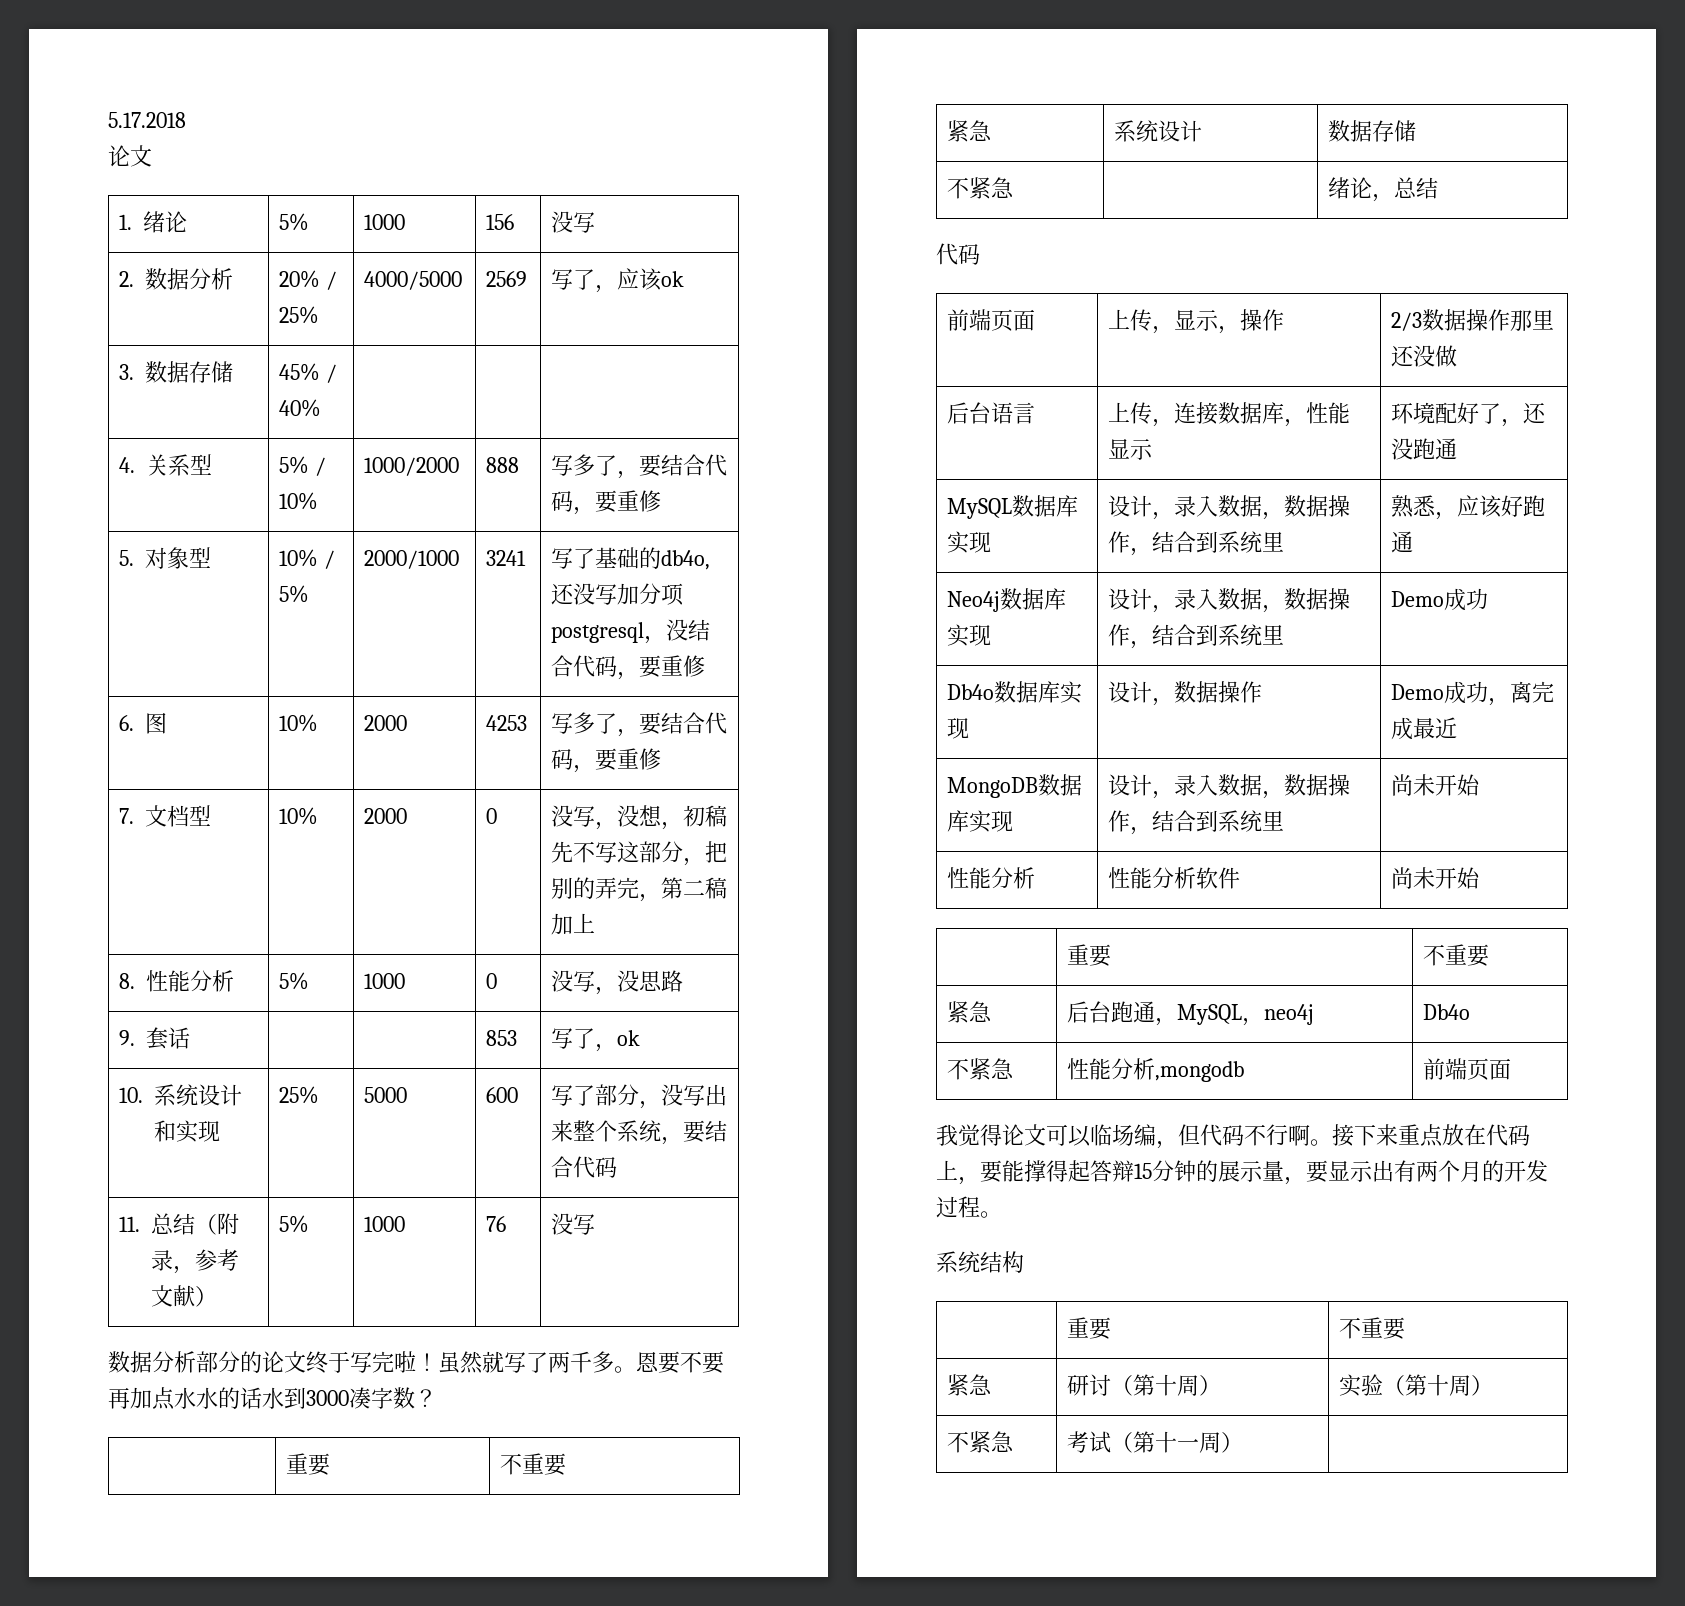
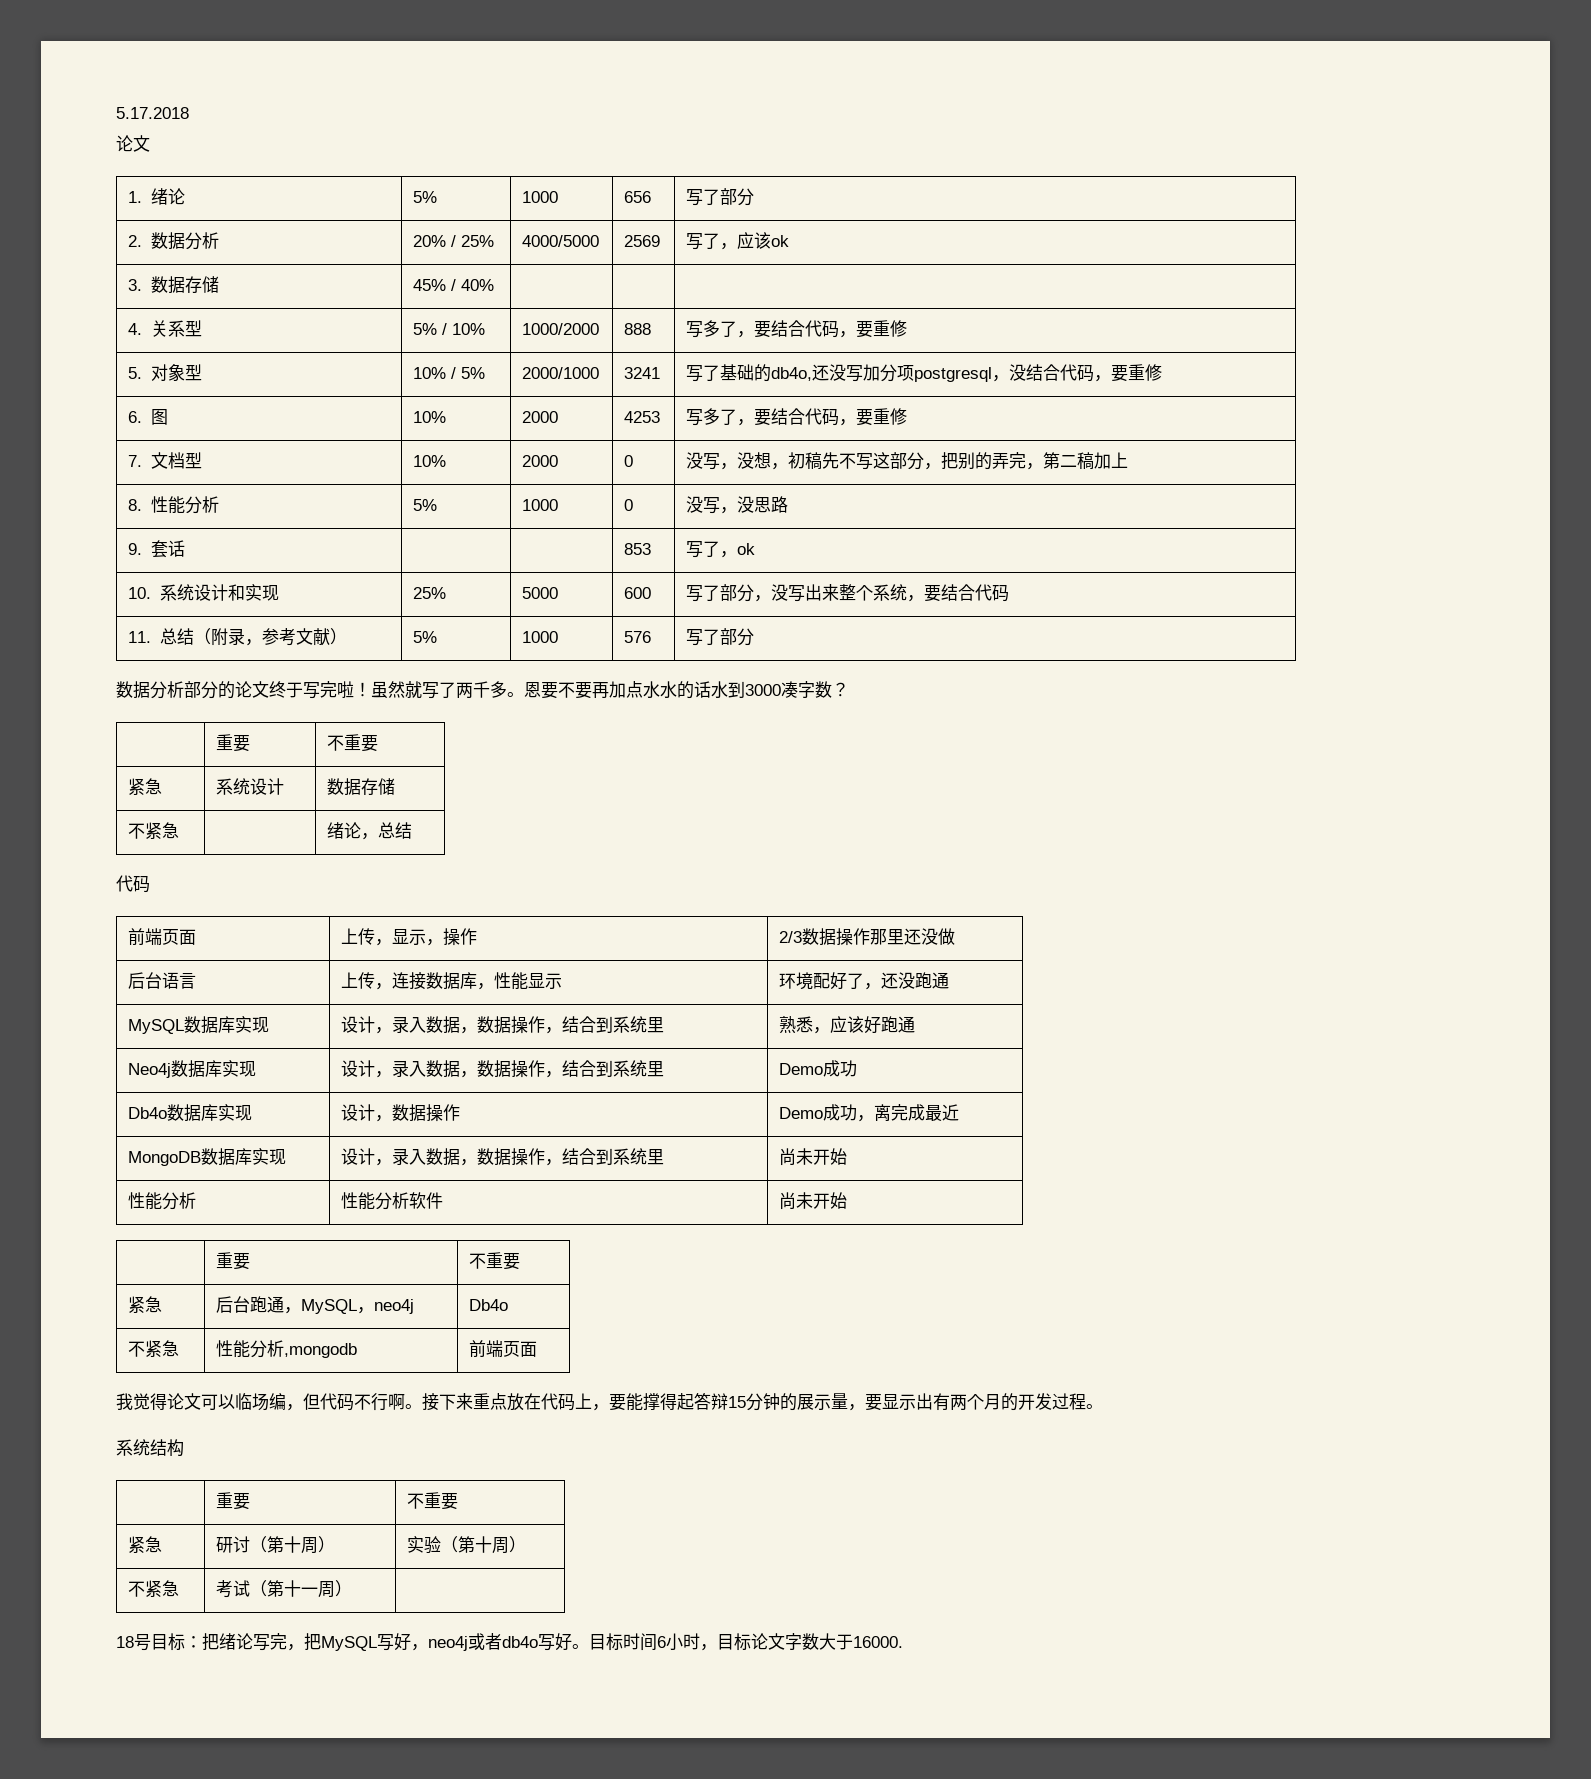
[486,214,515,230] [551,211,596,233] 156 | 没写 -> [624,191,652,203] [686,188,755,206] 656 | 写了部分
[486,1216,507,1232] [551,1213,596,1235] 76 | 没写 -> [624,631,652,643] [686,628,755,646] 576 | 写了部分
(1244, 1442) none -> [116,1633,903,1651] // 18号目标：把绪论写完，把MySQL写好，neo4j或者db4o写好。目标时间6小时，目标论文字数大于16000.

